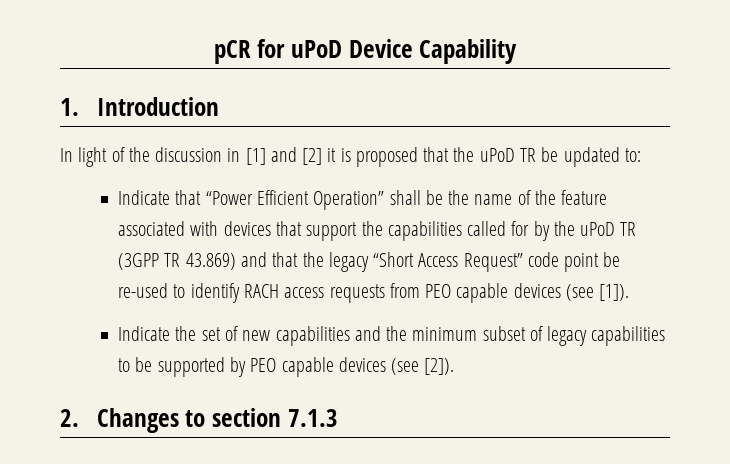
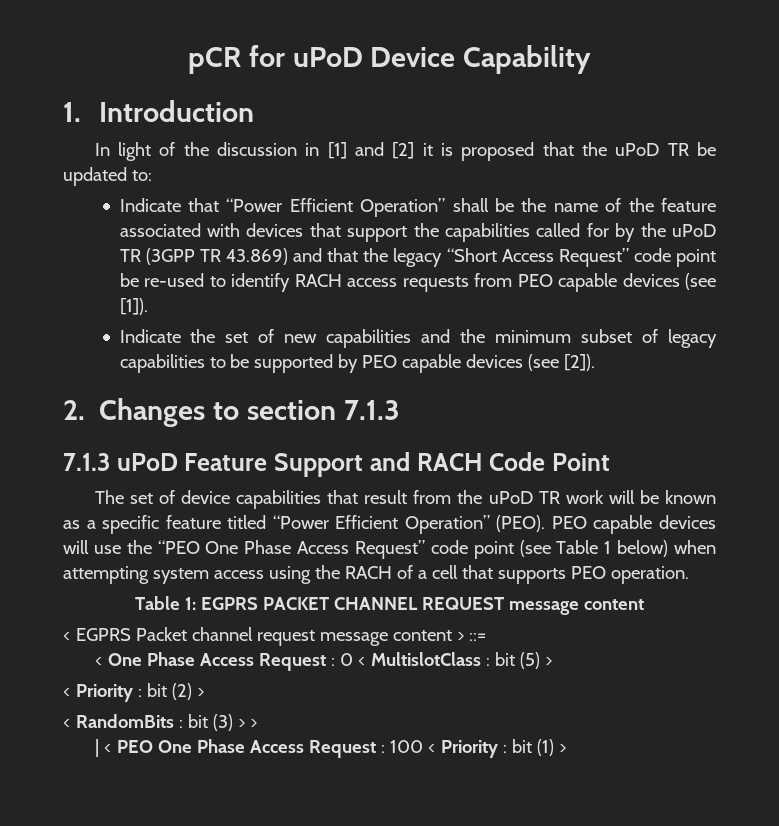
(338, 418) none -> [63,452,611,477] [94,490,716,509] [63,515,716,534] [63,540,717,559] [63,565,689,584] [135,596,644,615] [63,627,486,646] [94,652,552,671] [63,683,204,702] [63,714,257,731] [94,739,566,758] // 7.1.3 uPoD Feature Support and RACH Code Point // The set of device capabilities that result from the uPoD TR work will be known as a specific feature titled “Power Efficient Operation” (PEO). PEO capable devices will use the “PEO One Phase Access Request” code point (see Table 1 below) when attempting system access using the RACH of a cell that supports PEO operation. // Table 1: EGPRS PACKET CHANNEL REQUEST message content // < EGPRS Packet channel request message content > ::= // < One Phase Access Request : 0 < MultislotClass : bit (5) > // < Priority : bit (2) > // < RandomBits : bit (3) > > // | < PEO One Phase Access Request : 100 < Priority : bit (1) >

